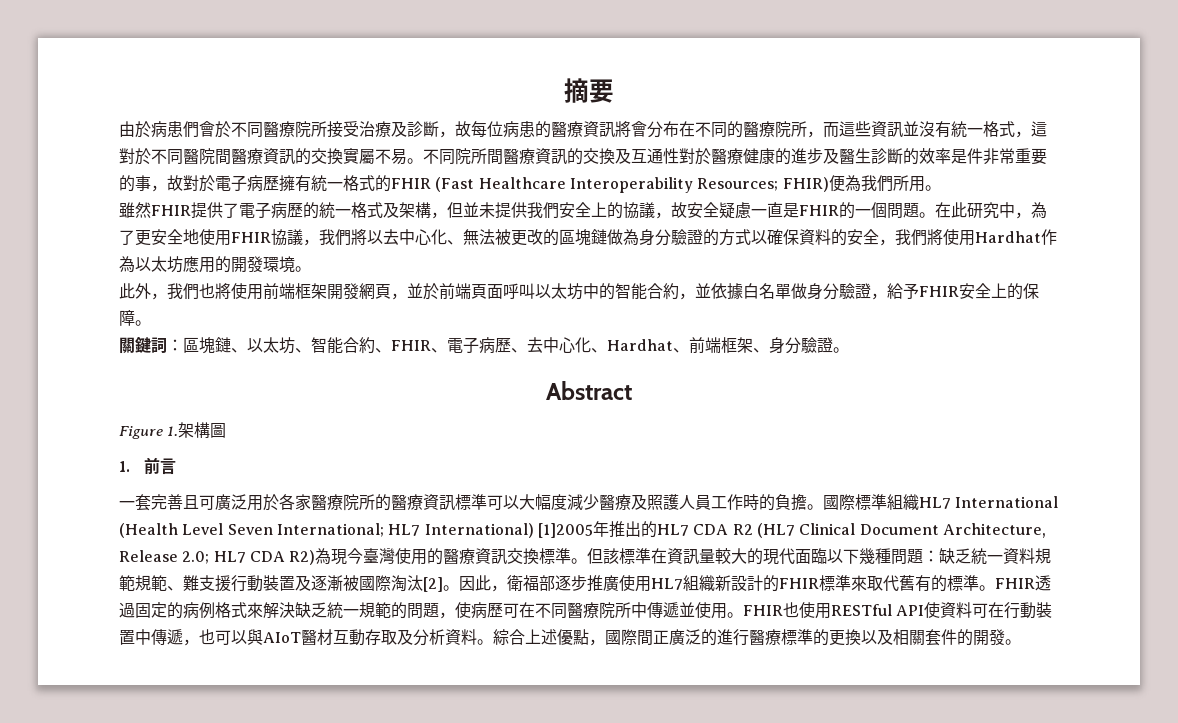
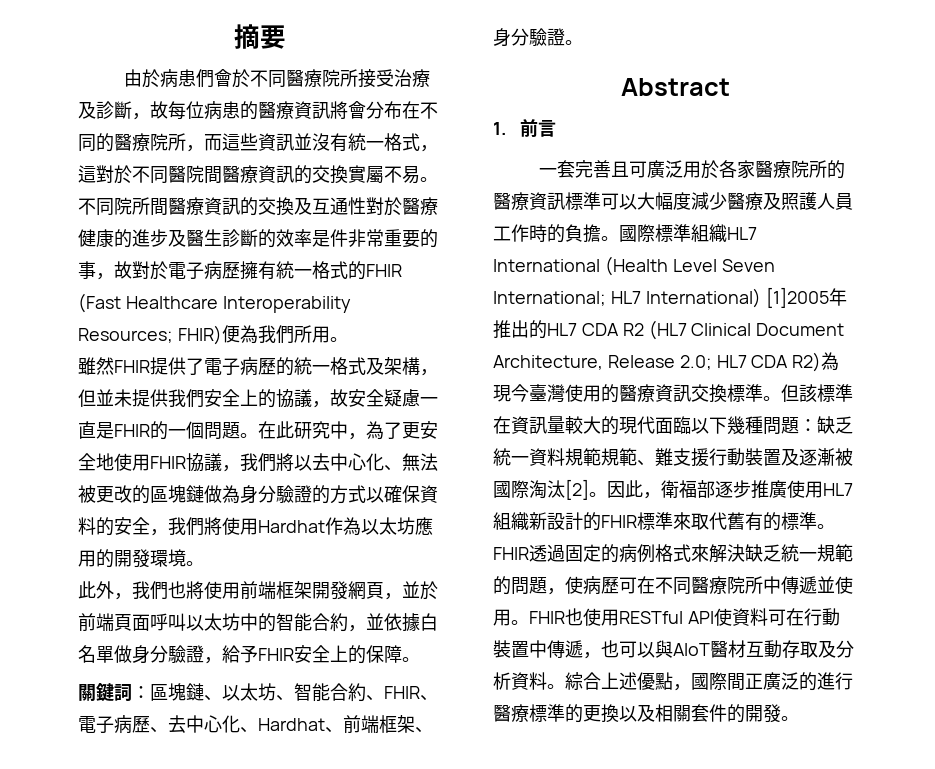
[119,422,227,439] // Figure 1.架構圖 -> (730, 87) none

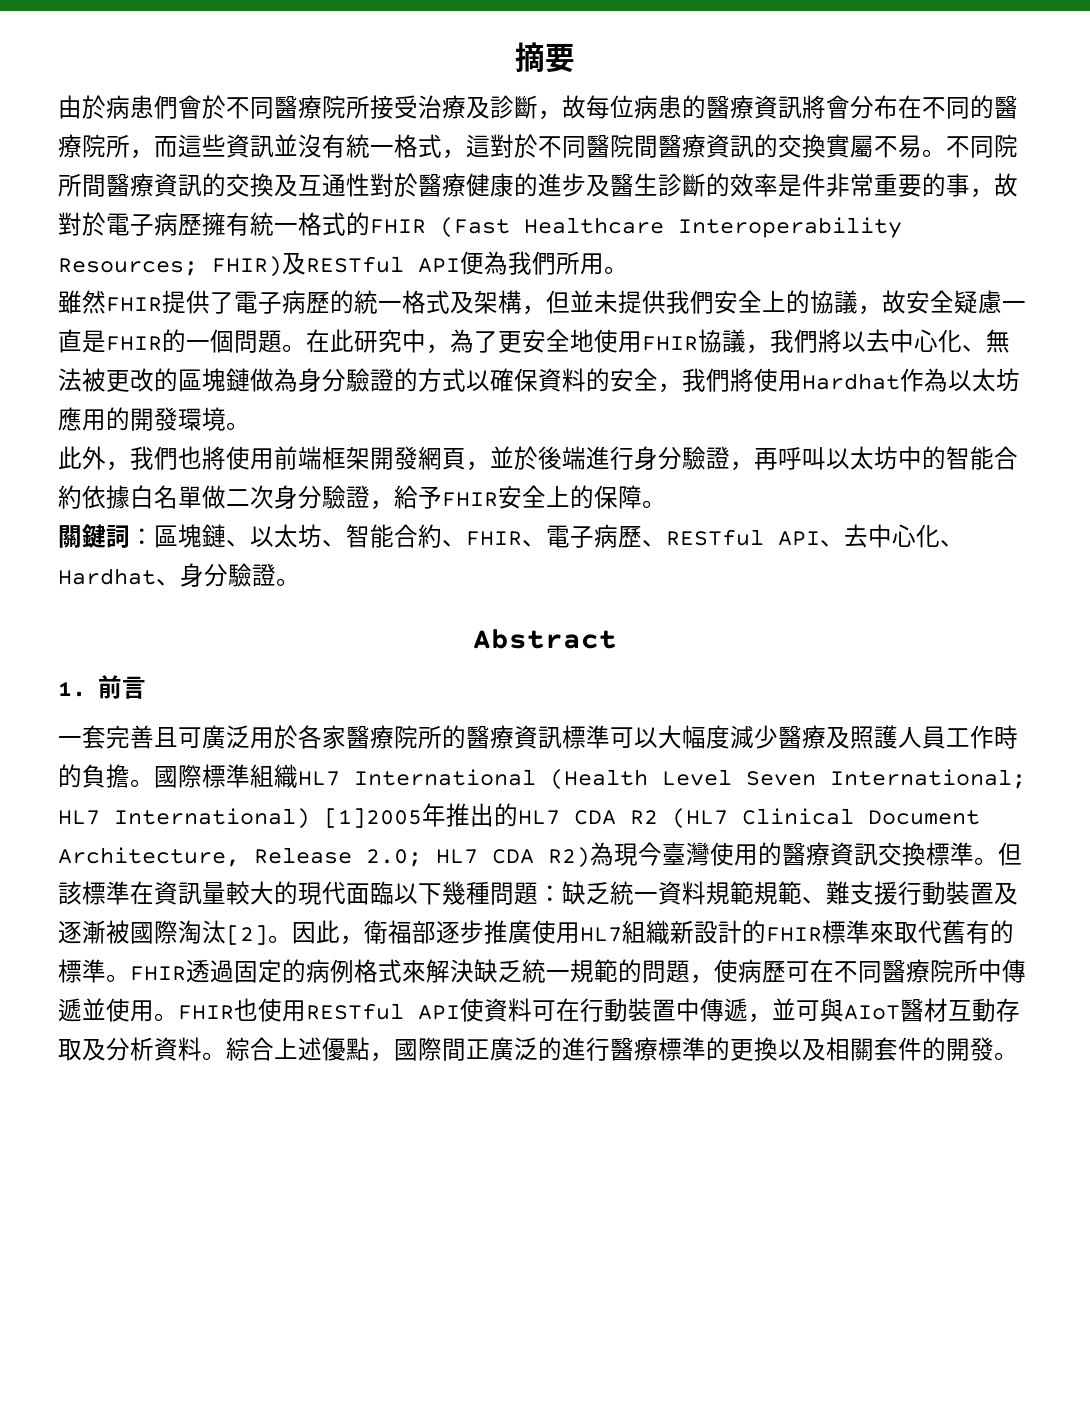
(222, 335) none -> [282,252,460,275] 及RESTful API
[78,613,150,631] 前端頁面 -> [538,446,778,471] 後端進行身分驗證，再
[348,613,384,632] ，並 -> (82, 497) none
(132, 654) none -> [226,485,274,509] 二次
(168, 730) none -> [666,529,844,547] RESTful API、
[343,715,433,733] 前端框架、 -> (180, 582) none
[601,640,655,658] 也可以 -> [772,998,820,1021] 並可

